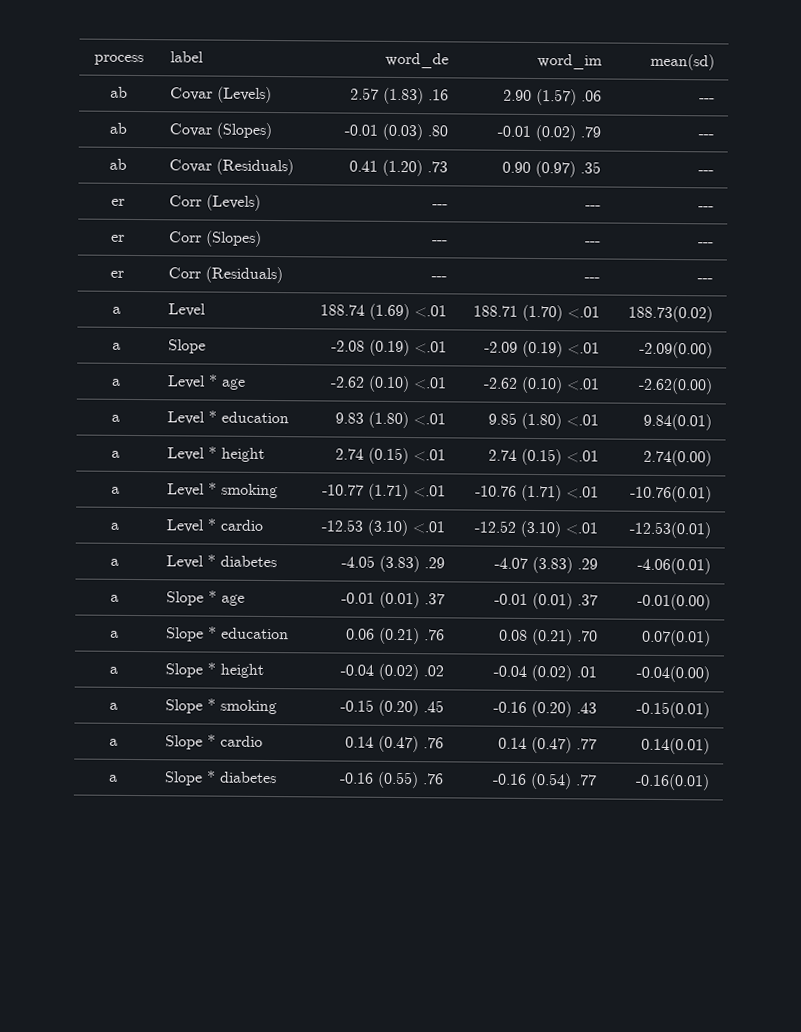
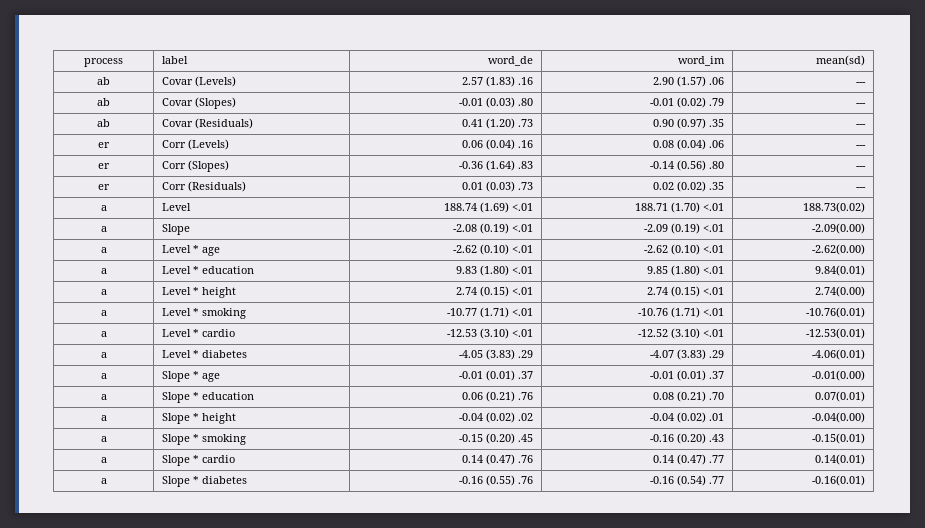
[432,204,449,209] [585,205,602,210] [698,206,715,211] [110,234,125,242] [168,230,262,247] [432,240,449,245] [585,241,602,246] [698,242,715,247] [109,270,124,278] [167,266,283,284] [431,276,448,281] [584,277,601,282] --- | --- | --- // er | Corr (Slopes) | --- | --- | --- // er | Corr (Residuals) | --- | --- -> [462,139,534,150] [653,139,725,150] [856,145,867,148] [98,163,110,169] [161,160,229,172] [459,160,534,171] [650,160,725,171] [856,166,867,169] [98,184,110,190] [161,181,246,192] [462,181,534,192] [653,181,725,192] 0.06 (0.04) .16 | 0.08 (0.04) .06 | --- // er | Corr (Slopes) | -0.36 (1.64) .83 | -0.14 (0.56) .80 | --- // er | Corr (Residuals) | 0.01 (0.03) .73 | 0.02 (0.02) .35

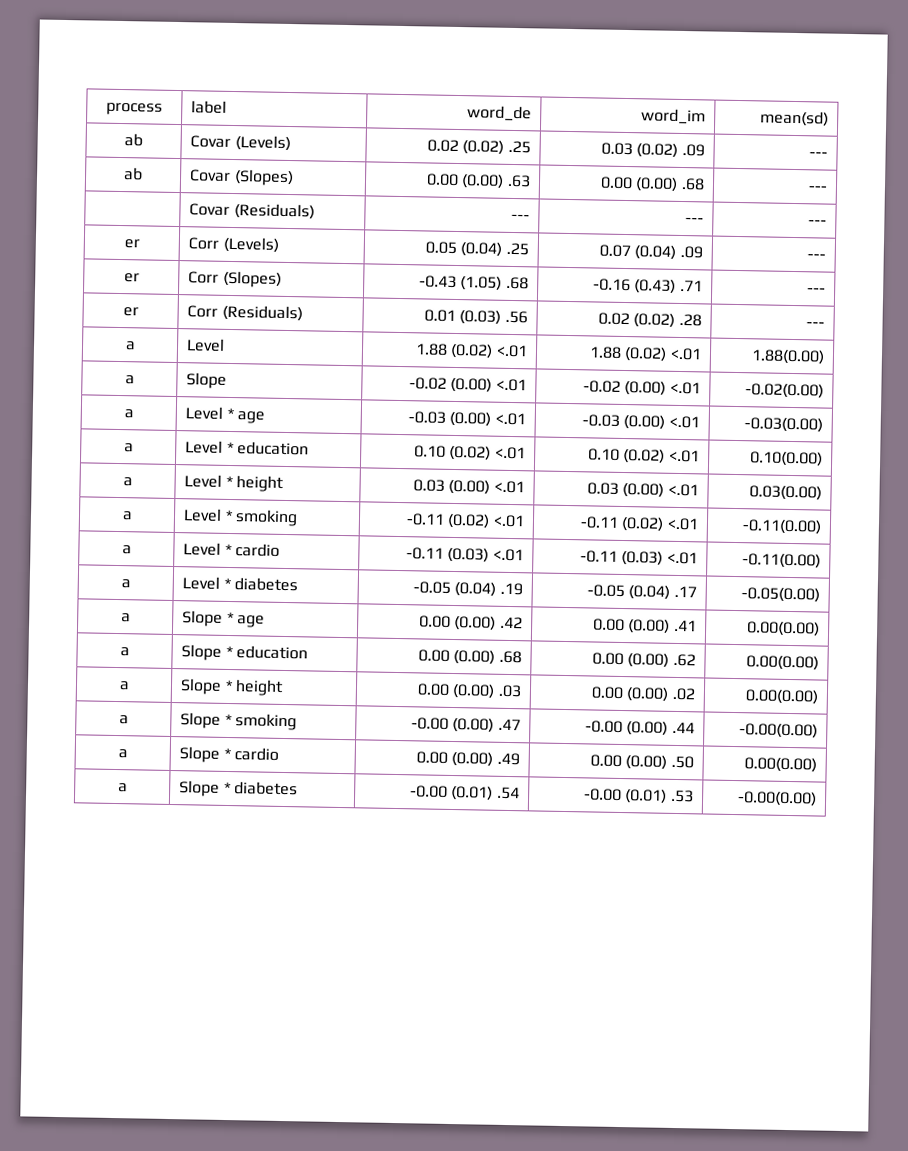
[462,76,534,87] [653,76,725,87] [856,82,867,85] [97,98,110,106] [161,97,236,109] [459,97,534,108] [650,97,725,108] [856,103,867,106] [97,119,110,127] 2.57 (1.83) .16 | 2.90 (1.57) .06 | --- // ab | Covar (Slopes) | -0.01 (0.03) .80 | -0.01 (0.02) .79 | --- // ab -> [427,139,531,155] [601,142,705,158] [808,151,828,158] [123,167,143,181] [189,169,294,187] [426,173,531,189] [600,176,705,192] [807,185,828,192] 0.02 (0.02) .25 | 0.03 (0.02) .09 | --- // ab | Covar (Slopes) | 0.00 (0.00) .63 | 0.00 (0.00) .68 | --- //
[462,118,534,129] [653,118,725,129] [856,124,867,127] [98,142,110,148] [161,139,229,150] [462,139,534,150] [653,139,725,150] [856,145,867,148] [98,163,110,169] [161,160,229,172] [459,160,534,171] [650,160,725,171] 0.41 (1.20) .73 | 0.90 (0.97) .35 | --- // er | Corr (Levels) | 0.06 (0.04) .16 | 0.08 (0.04) .06 | --- // er | Corr (Slopes) | -0.36 (1.64) .83 | -0.14 (0.56) .80 -> [510,213,530,221] [684,217,704,224] [807,219,827,226] [123,239,140,249] [188,236,279,253] [425,241,529,257] [599,244,703,260] [806,253,826,260] [123,273,140,283] [188,270,282,288] [419,275,529,291] [593,278,703,294] --- | --- | --- // er | Corr (Levels) | 0.05 (0.04) .25 | 0.07 (0.04) .09 | --- // er | Corr (Slopes) | -0.43 (1.05) .68 | -0.16 (0.43) .71
[518,182,534,190] [653,181,725,192] .73 | 0.02 (0.02) .35 -> [504,310,528,324] [598,312,702,328] .56 | 0.02 (0.02) .28
[444,202,534,213] [635,202,725,213] [803,202,866,213] 188.74 (1.69) <.01 | 188.71 (1.70) <.01 | 188.73(0.02) -> [415,343,528,359] [589,346,702,362] [750,349,825,365] 1.88 (0.02) <.01 | 1.88 (0.02) <.01 | 1.88(0.00)
[453,223,534,234] [644,223,725,234] [812,223,866,234] -2.08 (0.19) <.01 | -2.09 (0.19) <.01 | -2.09(0.00) -> [409,377,527,393] [583,380,701,396] [744,383,824,399] -0.02 (0.00) <.01 | -0.02 (0.00) <.01 | -0.02(0.00)
[453,244,534,255] [644,244,725,255] [812,244,866,255] -2.62 (0.10) <.01 | -2.62 (0.10) <.01 | -2.62(0.00) -> [408,411,526,427] [582,414,700,430] [743,417,823,433] -0.03 (0.00) <.01 | -0.03 (0.00) <.01 | -0.03(0.00)
[456,265,534,276] [647,265,725,276] [815,265,866,276] 9.83 (1.80) <.01 | 9.85 (1.80) <.01 | 9.84(0.01) -> [414,445,526,461] [588,448,700,464] [749,451,823,467] 0.10 (0.02) <.01 | 0.10 (0.02) <.01 | 0.10(0.00)
[456,286,534,297] [647,286,725,297] [815,286,866,297] 2.74 (0.15) <.01 | 2.74 (0.15) <.01 | 2.74(0.00) -> [413,479,525,495] [587,482,699,498] [748,485,822,501] 0.03 (0.00) <.01 | 0.03 (0.00) <.01 | 0.03(0.00)
[447,307,534,318] [638,307,725,318] [806,307,866,318] -10.77 (1.71) <.01 | -10.76 (1.71) <.01 | -10.76(0.01) -> [406,513,525,529] [580,516,699,532] [741,519,822,535] -0.11 (0.02) <.01 | -0.11 (0.02) <.01 | -0.11(0.00)
[447,328,534,339] [638,328,725,339] [806,328,866,339] -12.53 (3.10) <.01 | -12.52 (3.10) <.01 | -12.53(0.01) -> [406,547,524,563] [580,550,698,566] [741,553,821,569] -0.11 (0.03) <.01 | -0.11 (0.03) <.01 | -0.11(0.00)
[459,349,534,360] [650,349,725,360] [812,349,866,360] [100,373,107,379] [161,371,220,382] [459,370,534,381] [650,370,725,381] [812,370,866,381] [100,394,107,400] [161,392,254,403] [462,391,534,402] [653,391,725,402] [815,391,866,402] [100,415,107,421] [161,413,236,424] [459,412,534,423] [650,412,725,423] [812,412,866,423] [100,436,107,442] [161,434,246,445] [459,433,534,444] [650,433,725,444] [812,433,866,444] [100,457,107,463] [161,455,235,466] [462,454,534,465] [653,454,725,465] [815,454,866,465] [100,478,107,484] [161,476,247,487] [459,475,534,486] [650,475,725,486] [812,475,866,486] -4.05 (3.83) .29 | -4.07 (3.83) .29 | -4.06(0.01) // a | Slope * age | -0.01 (0.01) .37 | -0.01 (0.01) .37 | -0.01(0.00) // a | Slope * education | 0.06 (0.21) .76 | 0.08 (0.21) .70 | 0.07(0.01) // a | Slope * height | -0.04 (0.02) .02 | -0.04 (0.02) .01 | -0.04(0.00) // a | Slope * smoking | -0.15 (0.20) .45 | -0.16 (0.20) .43 | -0.15(0.01) // a | Slope * cardio | 0.14 (0.47) .76 | 0.14 (0.47) .77 | 0.14(0.01) // a | Slope * diabetes | -0.16 (0.55) .76 | -0.16 (0.54) .77 | -0.16(0.01) -> [413,581,523,597] [587,584,697,600] [740,587,820,603] [120,613,131,623] [182,610,265,628] [419,615,523,631] [593,618,697,634] [745,621,820,637] [119,647,130,657] [181,644,308,661] [418,649,522,665] [592,652,696,668] [745,655,819,671] [118,681,130,691] [180,678,284,696] [417,683,522,699] [591,686,696,702] [744,689,819,705] [118,715,129,725] [180,712,297,731] [411,717,521,733] [585,720,695,736] [738,723,818,739] [117,749,128,759] [179,746,279,763] [416,751,520,767] [590,754,694,770] [743,757,817,773] [117,783,128,793] [179,780,298,797] [410,785,520,801] [584,788,694,804] [736,791,817,807] -0.05 (0.04) .19 | -0.05 (0.04) .17 | -0.05(0.00) // a | Slope * age | 0.00 (0.00) .42 | 0.00 (0.00) .41 | 0.00(0.00) // a | Slope * education | 0.00 (0.00) .68 | 0.00 (0.00) .62 | 0.00(0.00) // a | Slope * height | 0.00 (0.00) .03 | 0.00 (0.00) .02 | 0.00(0.00) // a | Slope * smoking | -0.00 (0.00) .47 | -0.00 (0.00) .44 | -0.00(0.00) // a | Slope * cardio | 0.00 (0.00) .49 | 0.00 (0.00) .50 | 0.00(0.00) // a | Slope * diabetes | -0.00 (0.01) .54 | -0.00 (0.01) .53 | -0.00(0.00)

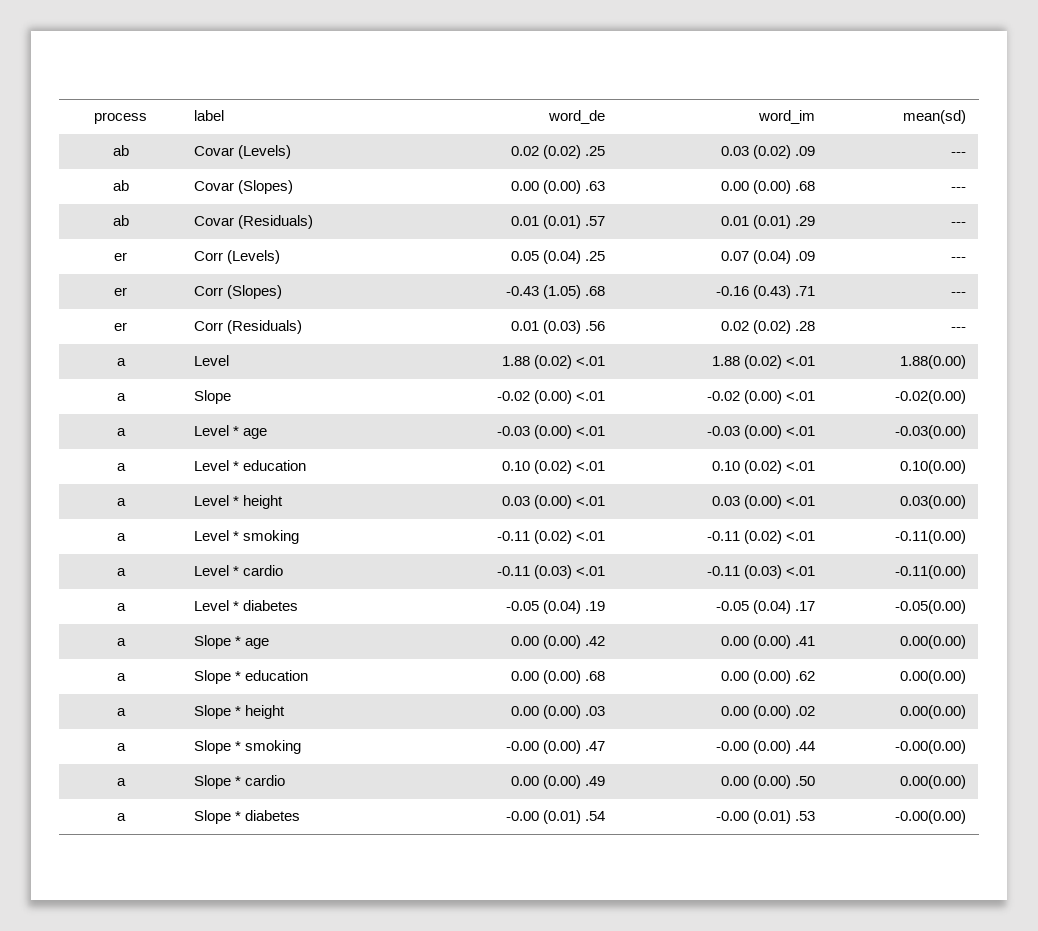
(828, 188) none -> [112,215,129,226] ab
[510,213,530,221] [684,217,704,224] --- | --- -> [510,215,605,229] [720,215,815,229] 0.01 (0.01) .57 | 0.01 (0.01) .29

